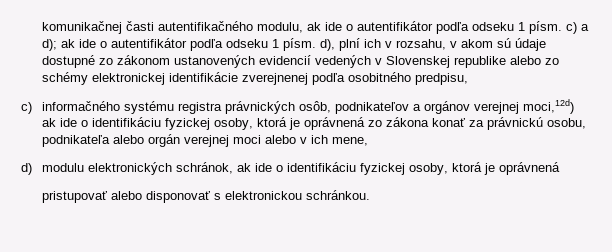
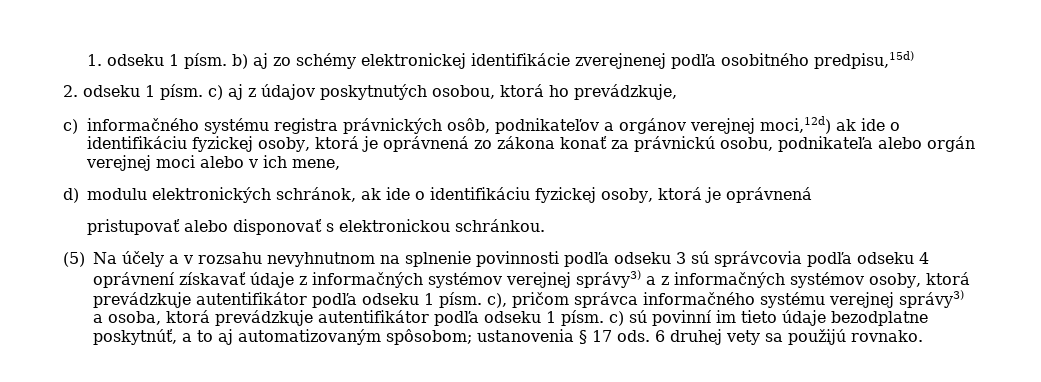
[41,21,589,34] [41,38,546,51] [41,55,541,68] komunikačnej časti autentifikačného modulu, ak ide o autentifikátor podľa odseku 1 písm. c) a d); ak ide o autentifikátor podľa odseku 1 písm. d), plní ich v rozsahu, v akom sú údaje dostupné zo zákonom ustanovených evidencií vedených v Slovenskej republike alebo -> [87,53,269,69] 1. odseku 1 písm. b) aj
[414,73,468,85] predpisu, -> [814,51,915,69] [63,84,677,100] predpisu,15d) // 2. odseku 1 písm. c) aj z údajov poskytnutých osobou, ktorá ho prevádzkuje,
(370, 195) none -> [63,251,929,267] [93,270,970,288] [93,290,964,308] [93,310,928,326] [93,329,923,345] // (5) Na účely a v rozsahu nevyhnutnom na splnenie povinnosti podľa odseku 3 sú správcovia podľa odseku 4 oprávnení získavať údaje z informačných systémov verejnej správy3) a z informačných systémov osoby, ktorá prevádzkuje autentifikátor podľa odseku 1 písm. c), pričom správca informačného systému verejnej správy3) a osoba, ktorá prevádzkuje autentifikátor podľa odseku 1 písm. c) sú povinní im tieto údaje bezodplatne poskytnúť, a to aj automatizovaným spôsobom; ustanovenia § 17 ods. 6 druhej vety sa použijú rovnako.

